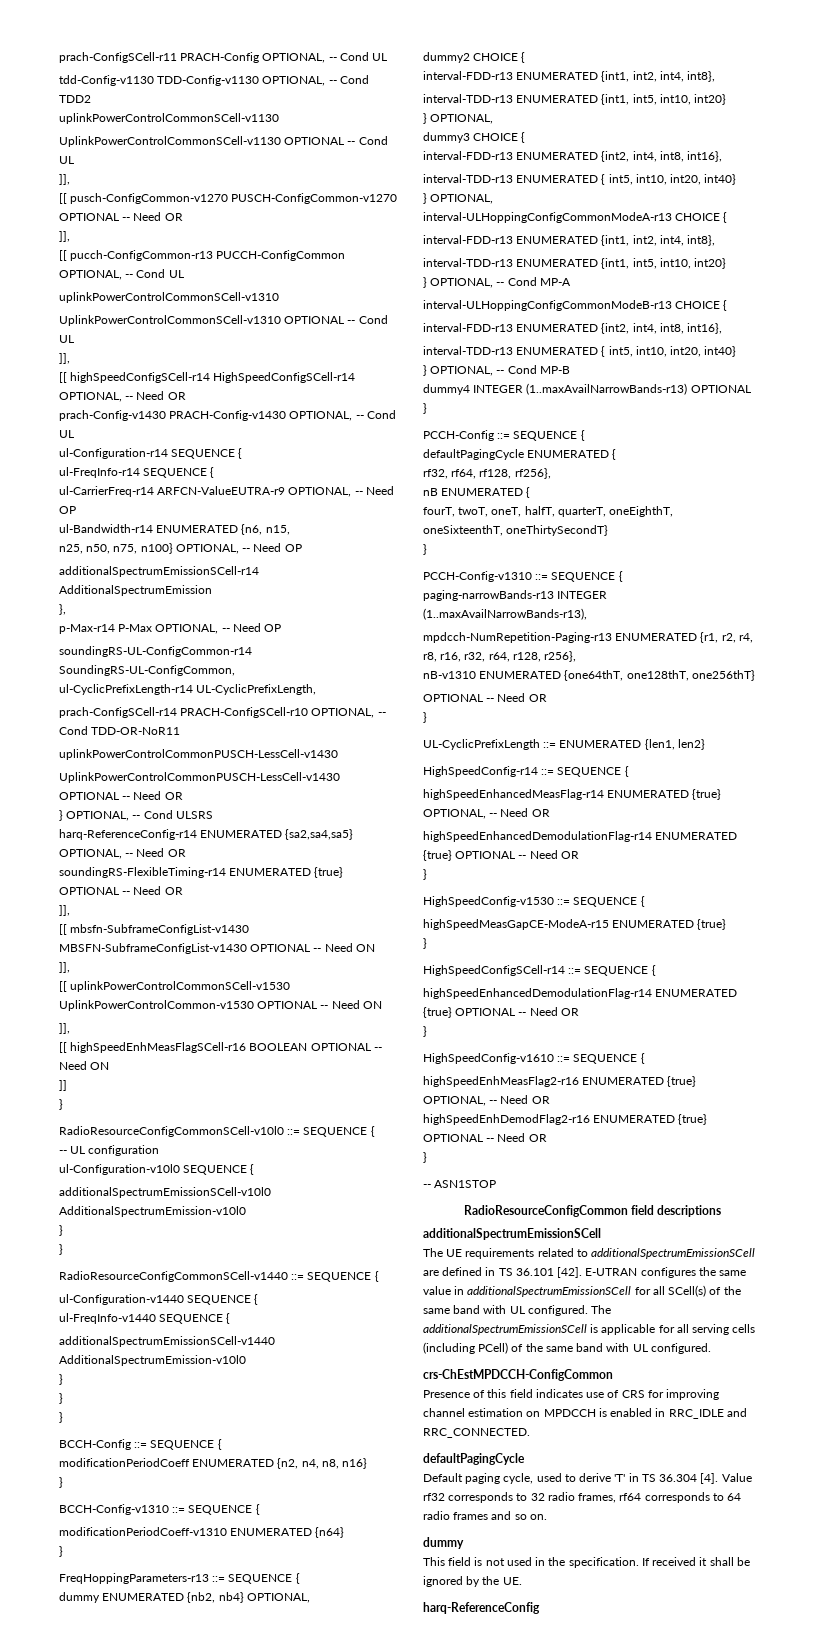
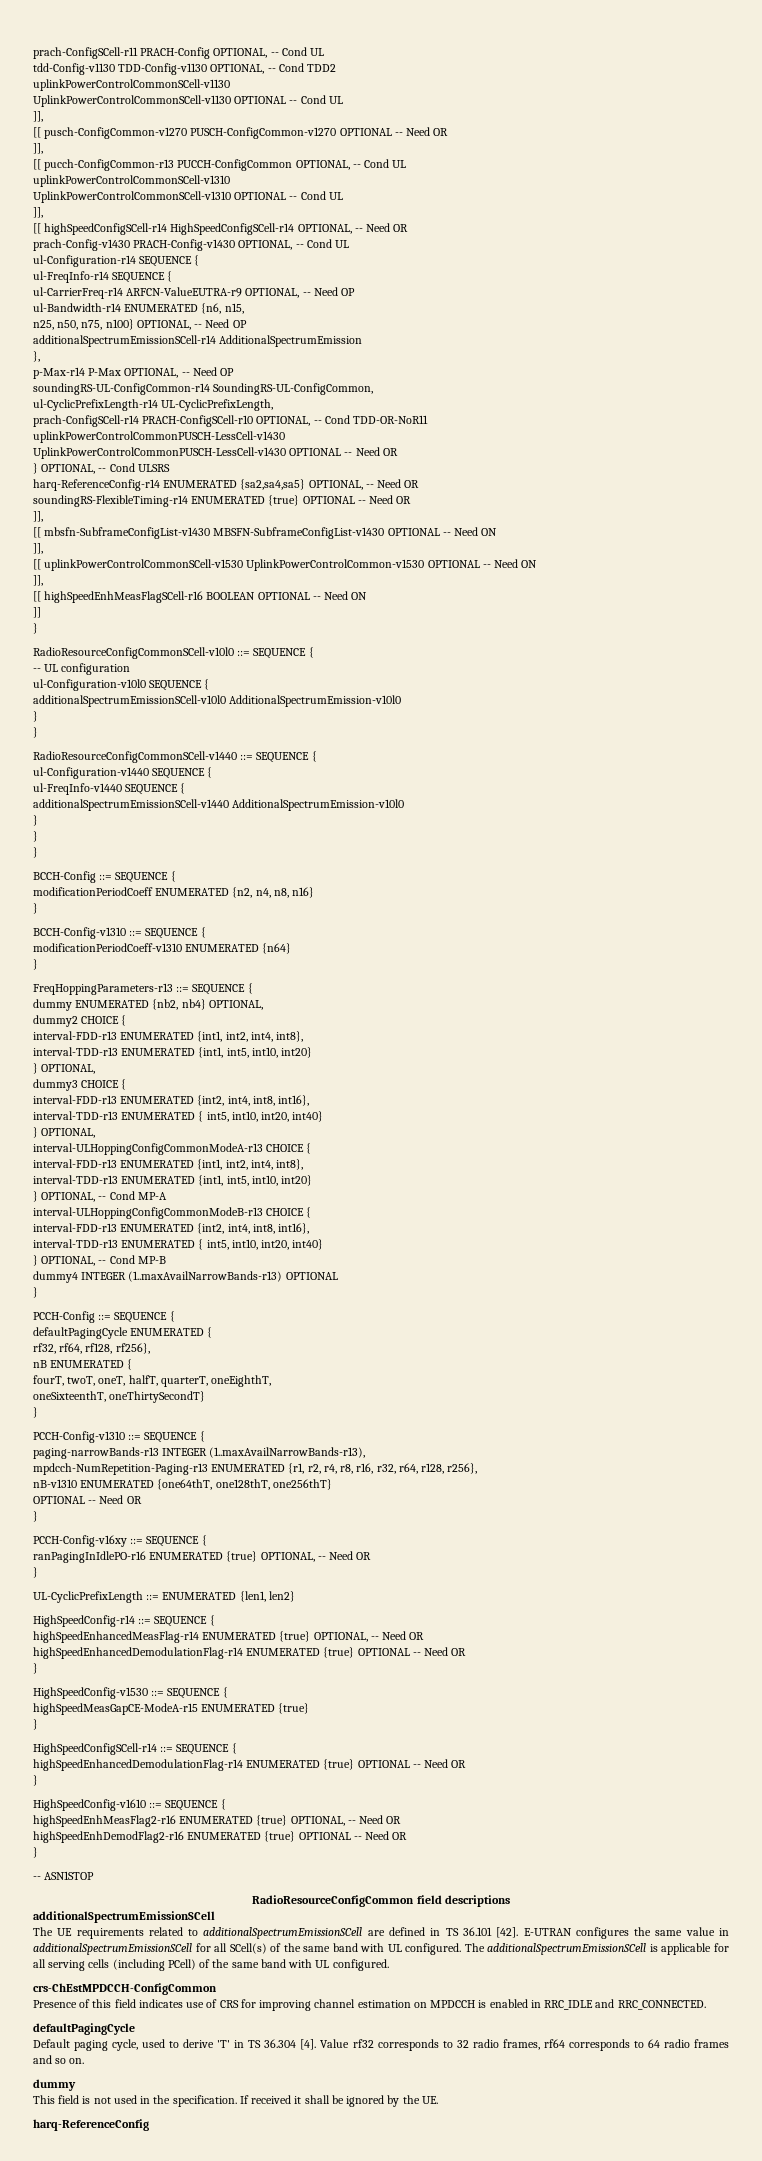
(427, 717) none -> [33,1535,207,1547] [33,1551,372,1563] [33,1567,38,1578] // PCCH-Config-v16xy ::= SEQUENCE { // ranPagingInIdlePO-r16 ENUMERATED {true} OPTIONAL, -- Need OR // }

